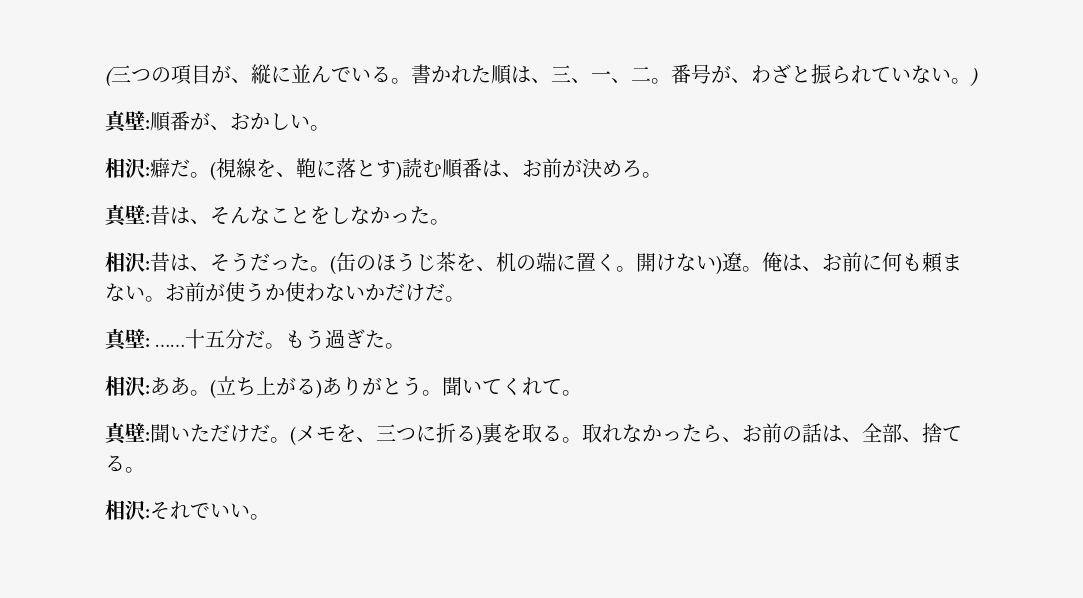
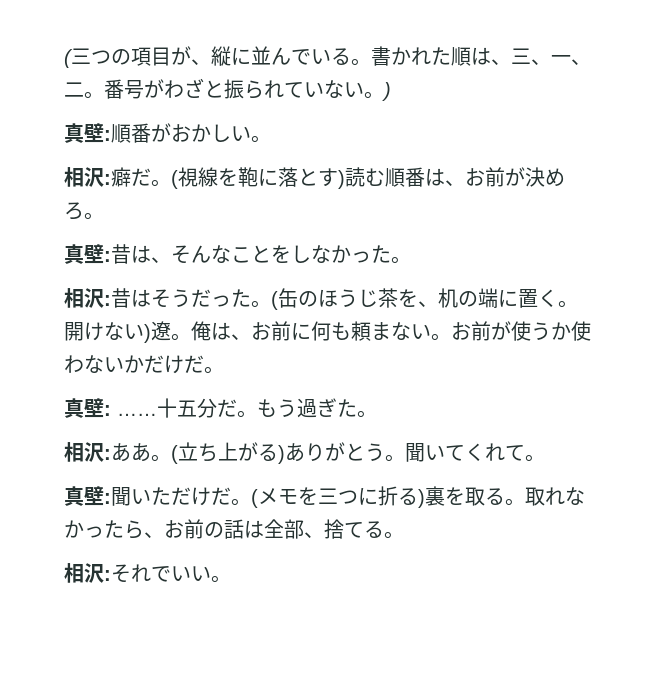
[731,78,751,83] 、 -> (164, 88) none
[210,125,230,130] 、 -> (171, 132) none
[276,172,296,177] 、 -> (238, 177) none
[190,266,210,271] 、 -> (151, 298) none
[356,437,376,442] 、 -> (318, 496) none
[842,437,862,442] 、 -> (264, 529) none

